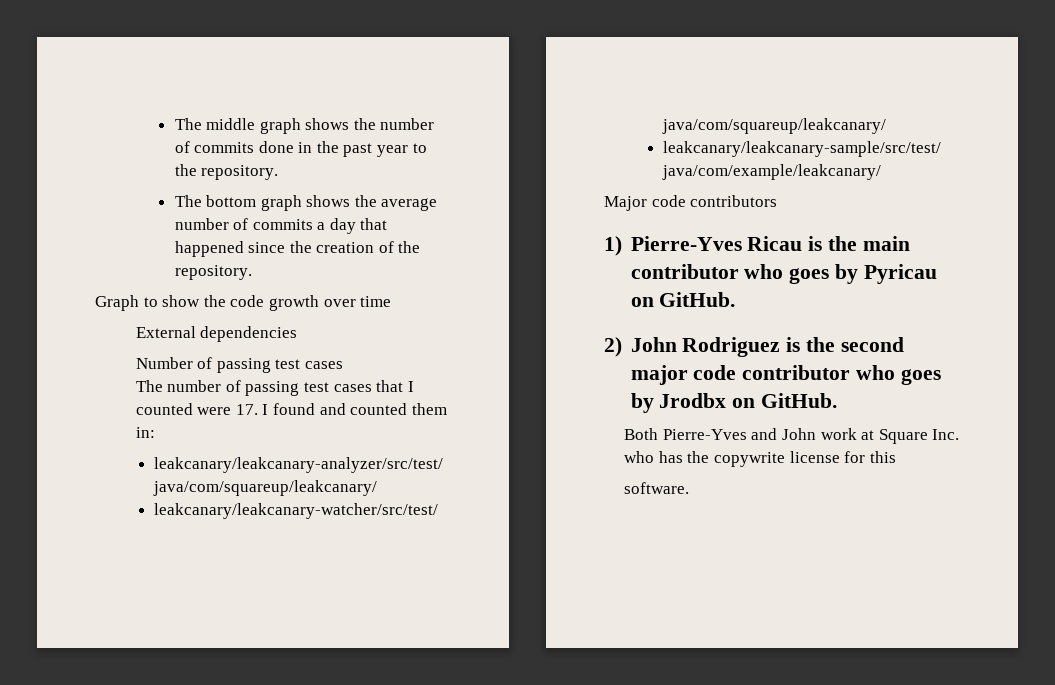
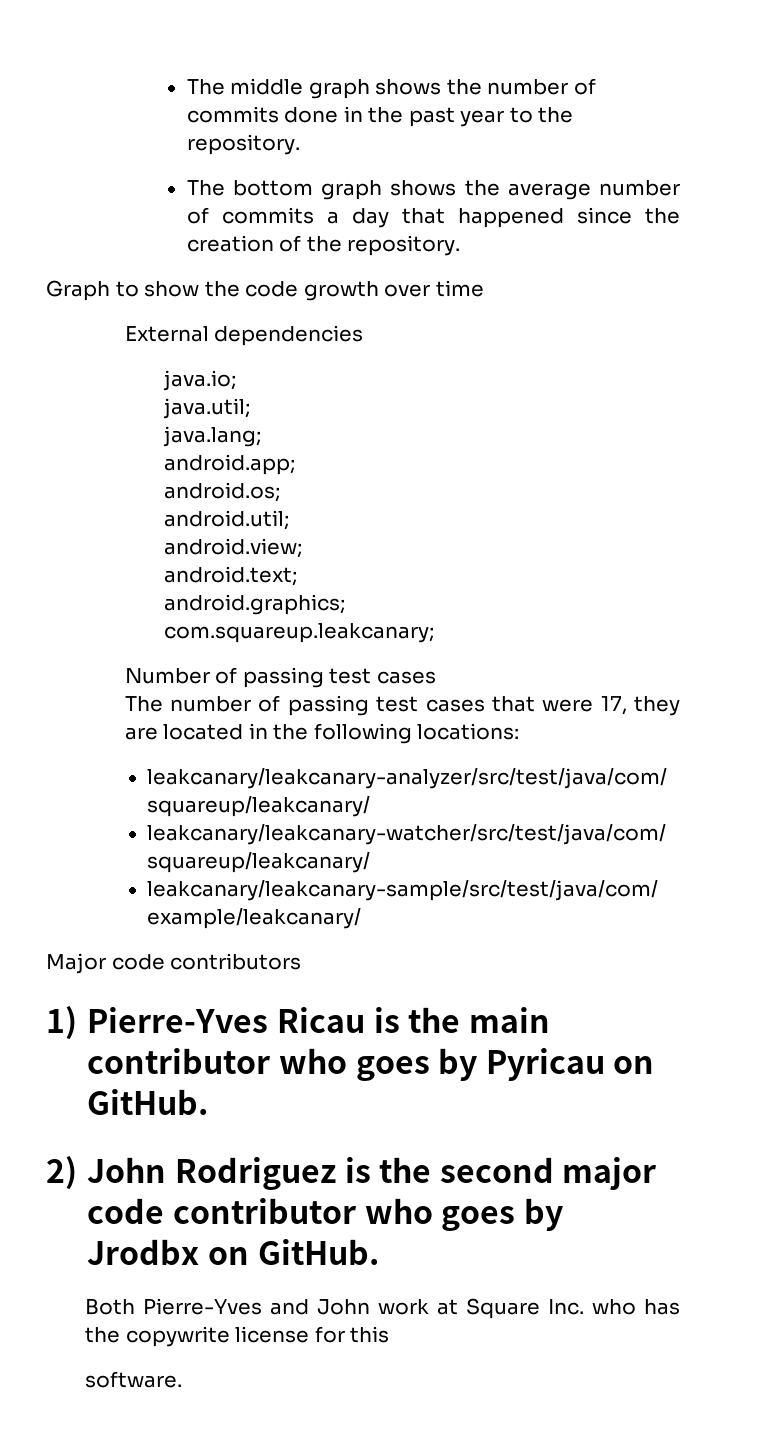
(298, 334) none -> [162,370,236,391] [162,398,250,419] [162,426,261,447] [163,454,295,475] [163,482,280,502] [163,510,289,530] [163,538,302,558] [163,566,297,586] [163,594,345,615] [163,623,434,643] // java.io; // java.util; // java.lang; // android.app; // android.os; // android.util; // android.view; // android.text; // android.graphics; // com.squareup.leakcanary;
[407,381,414,392] [135,403,447,415] [135,427,155,438] I counted were 17. I found and counted them in: -> [542,696,680,716] [124,723,520,744] were 17, they are located in the following locations:

